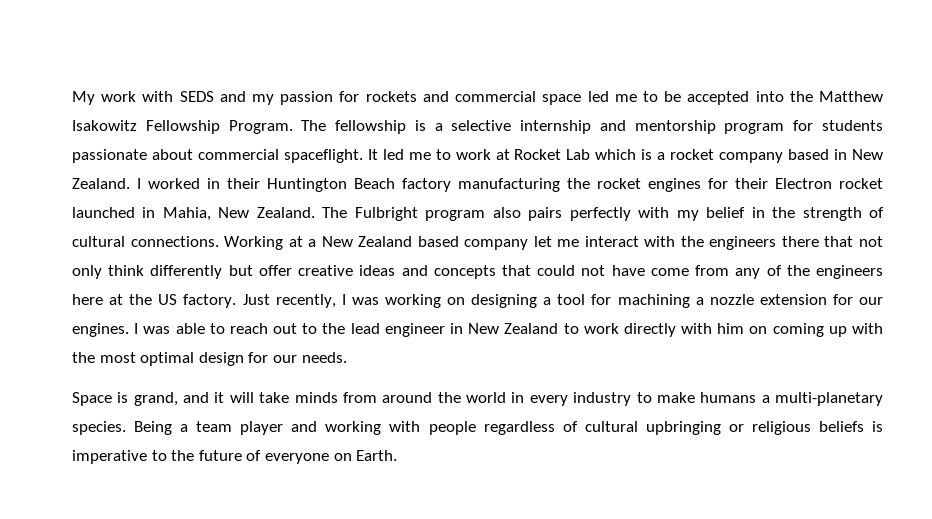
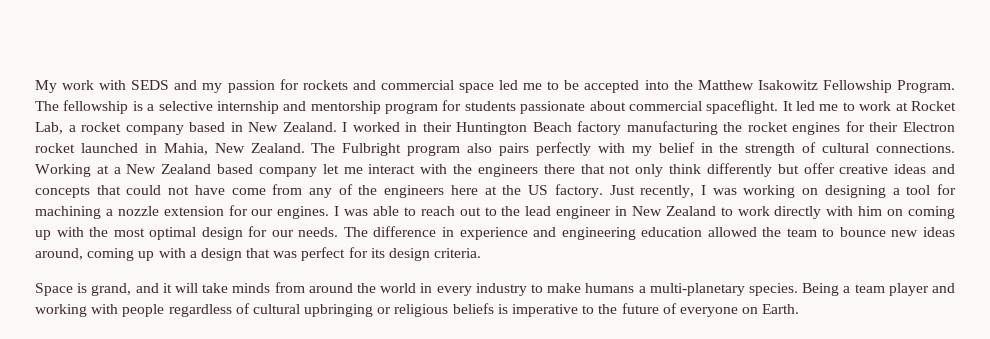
[566,149,653,160] Lab which is -> [35,122,63,134] Lab,
(347, 357) none -> [343,226,955,240] [35,247,482,261] The difference in experience and engineering education allowed the team to bounce new ideas around, coming up with a design that was perfect for its design criteria.

